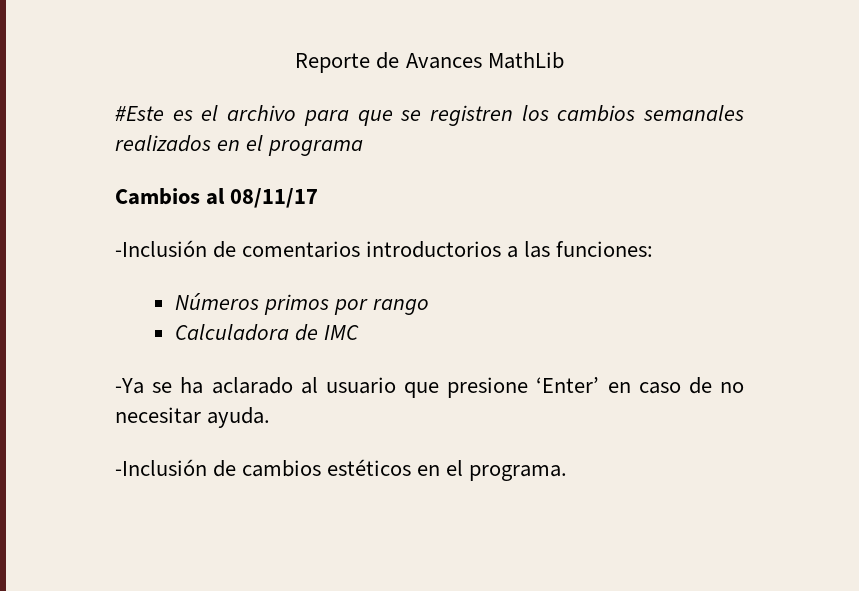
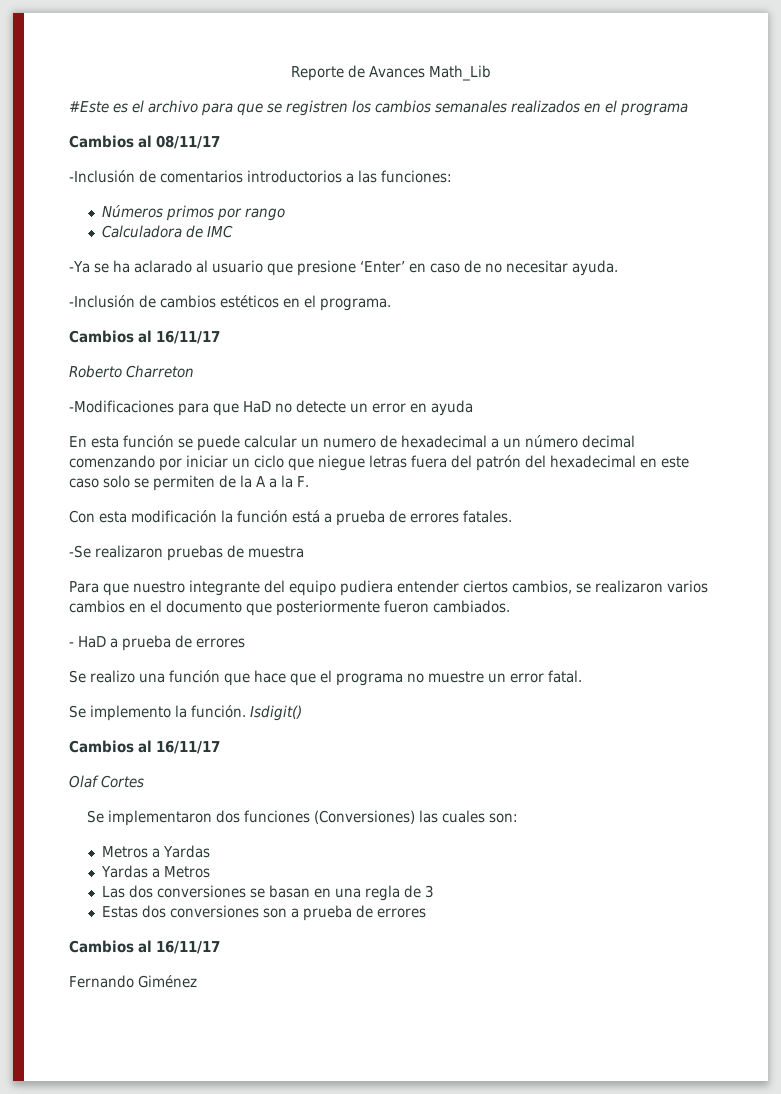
[487,52,564,69] MathLib -> [428,65,491,81] Math_Lib
(568, 473) none -> [69,330,220,344] [69,365,194,378] [69,400,473,416] [69,435,635,451] [69,455,689,471] [69,475,309,491] [69,510,512,526] [69,545,304,561] [69,580,708,596] [69,600,510,616] [69,635,245,651] [69,670,582,686] [69,705,302,721] [69,740,220,754] [69,775,144,788] [86,810,518,826] [102,845,211,858] [101,865,211,878] [102,885,435,901] [102,905,427,921] [69,940,220,954] [69,975,197,988] // Cambios al 16/11/17 // Roberto Charreton // -Modificaciones para que HaD no detecte un error en ayuda // En esta función se puede calcular un numero de hexadecimal a un número decimal comenzando por iniciar un ciclo que niegue letras fuera del patrón del hexadecimal en este caso solo se permiten de la A a la F. // Con esta modificación la función está a prueba de errores fatales. // -Se realizaron pruebas de muestra // Para que nuestro integrante del equipo pudiera entender ciertos cambios, se realizaron varios cambios en el documento que posteriormente fueron cambiados. // - HaD a prueba de errores // Se realizo una función que hace que el programa no muestre un error fatal. // Se implemento la función. Isdigit() // Cambios al 16/11/17 // Olaf Cortes // Se implementaron dos funciones (Conversiones) las cuales son: // Metros a Yardas // Yardas a Metros // Las dos conversiones se basan en una regla de 3 // Estas dos conversiones son a prueba de errores // Cambios al 16/11/17 // Fernando Giménez

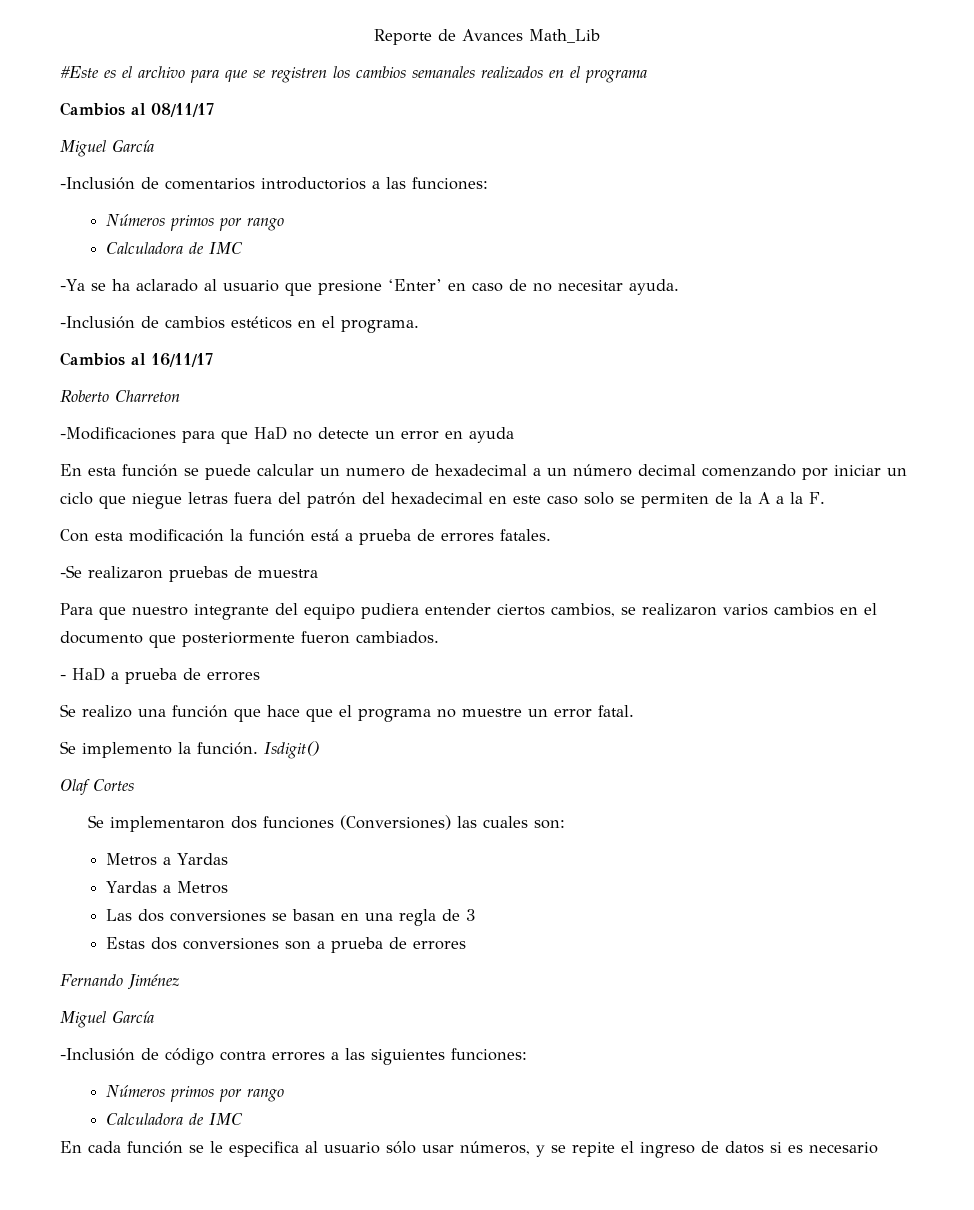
(220, 142) none -> [60,139,154,157] // Miguel García
[69,740,220,754] // Cambios al 16/11/17 -> (319, 750) none
[69,940,220,954] [69,975,197,988] Cambios al 16/11/17 // Fernando Giménez -> [60,974,179,990] [60,1010,154,1028] [60,1048,527,1065] [106,1085,285,1102] [106,1113,244,1125] [60,1141,878,1158] Fernando Jiménez // Miguel García // -Inclusión de código contra errores a las siguientes funciones: // Números primos por rango // Calculadora de IMC // En cada función se le especifica al usuario sólo usar números, y se repite el ingreso de datos si es necesario

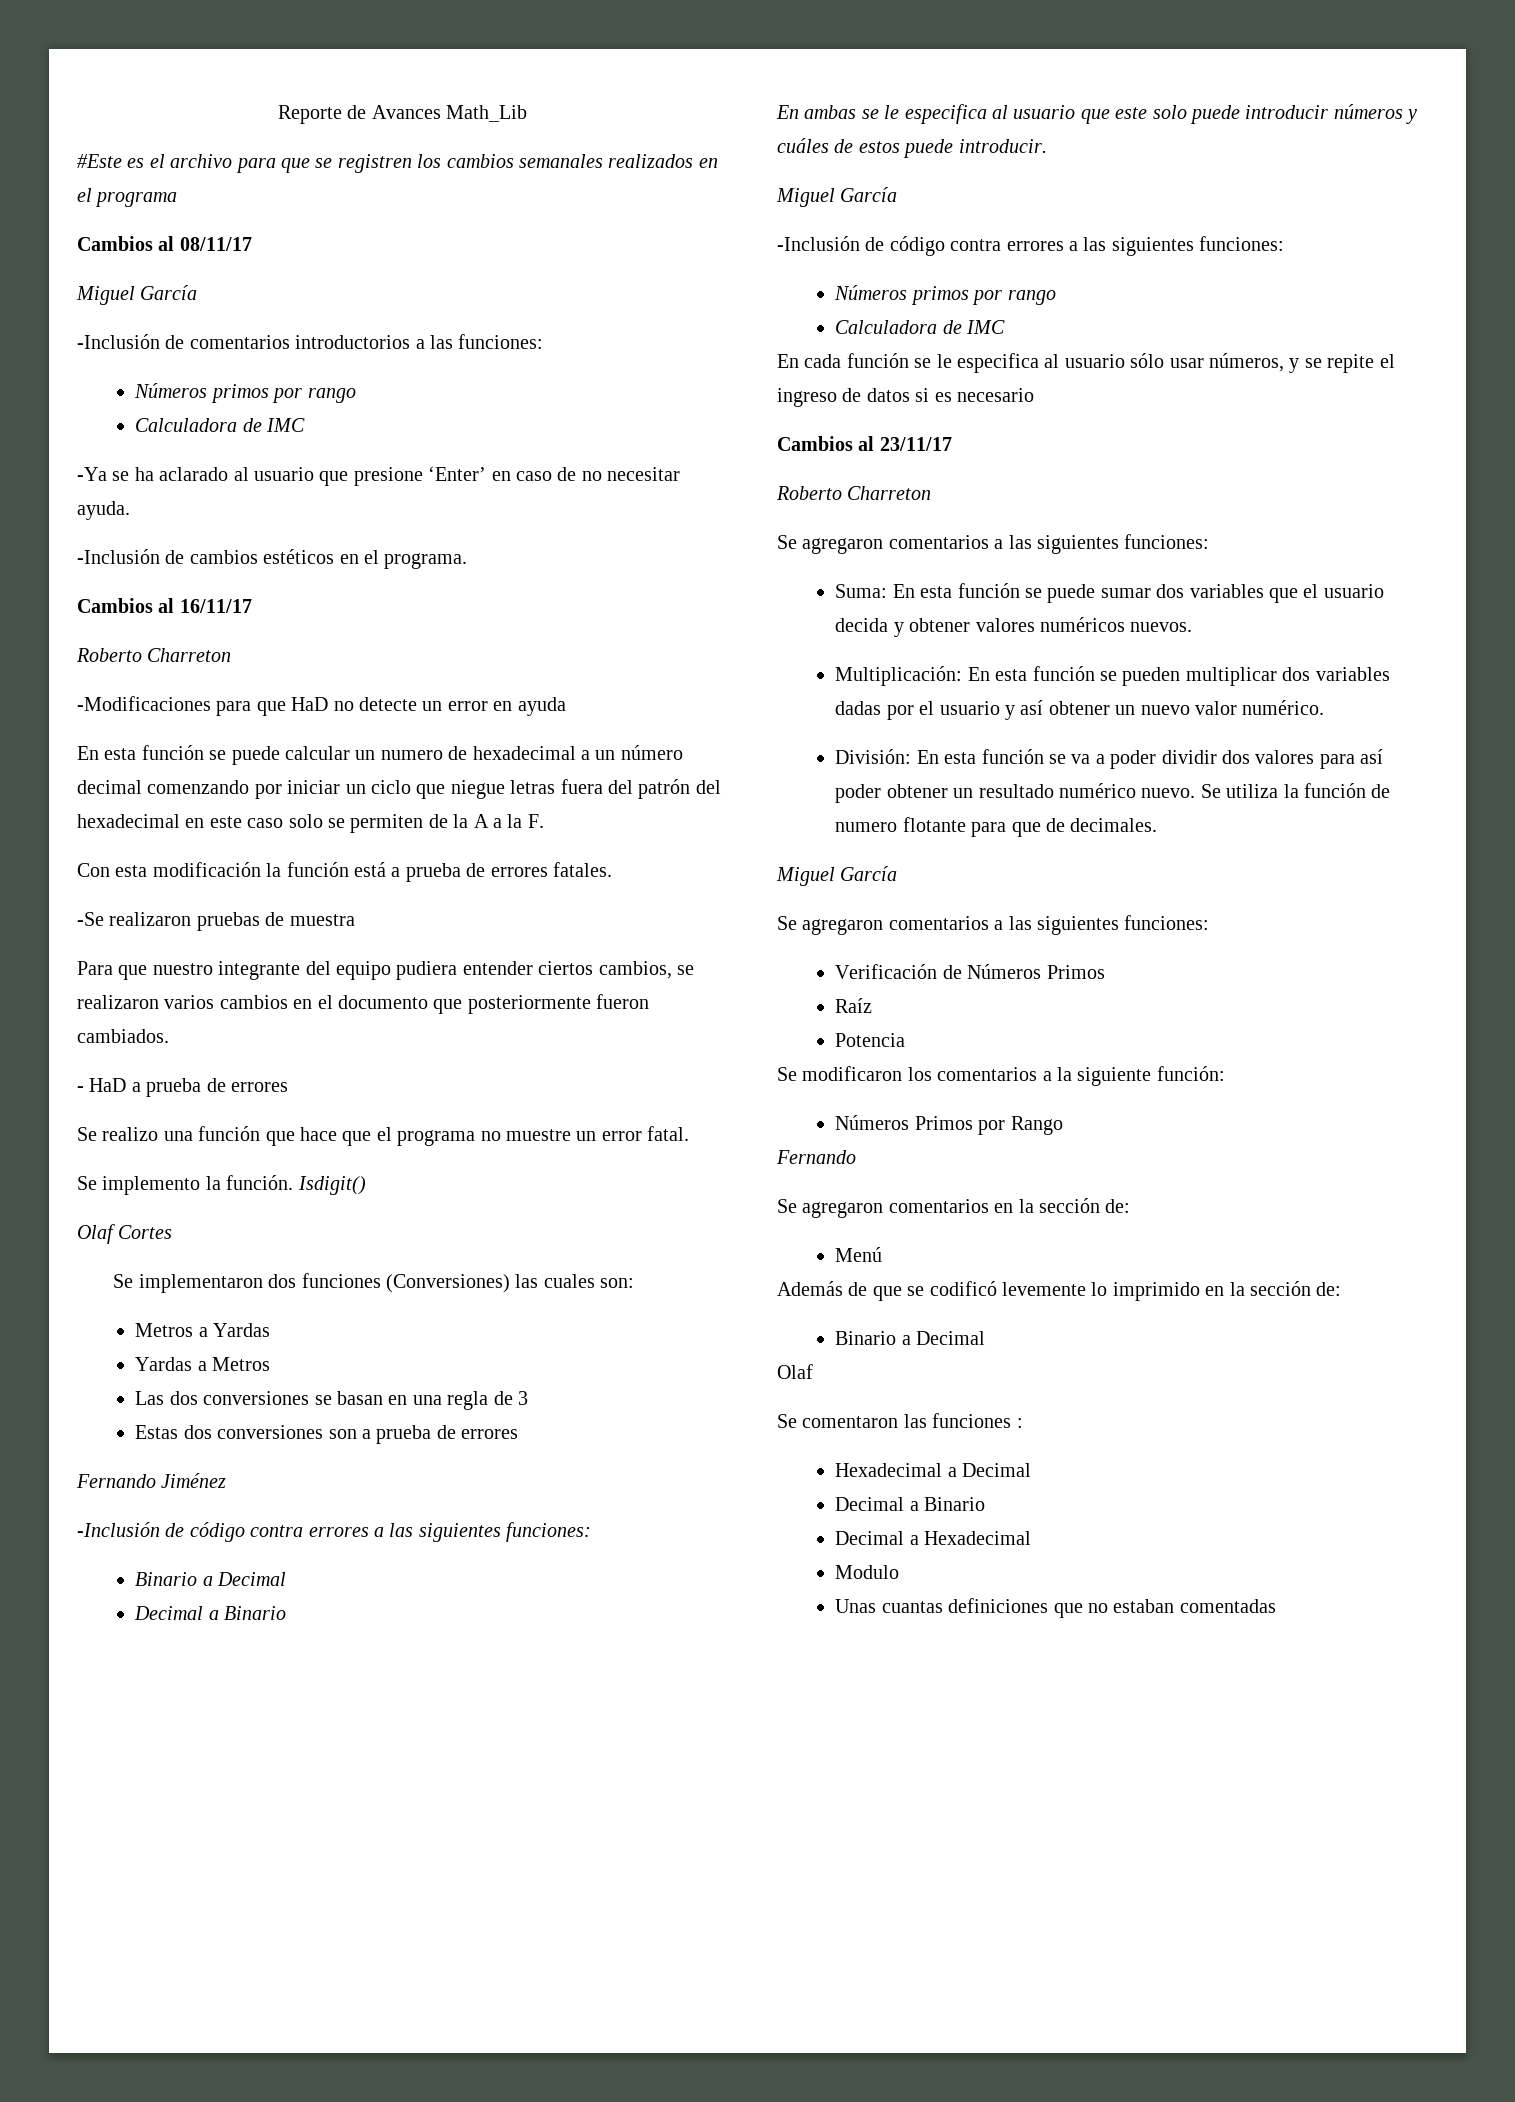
(179, 982) none -> [77,1522,592,1542] [135,1572,287,1586] [134,1606,287,1620] [776,104,1418,124] [777,138,1047,158] // -Inclusión de código contra errores a las siguientes funciones: // Binario a Decimal // Decimal a Binario // En ambas se le especifica al usuario que este solo puede introducir números y cuáles de estos puede introducir.
(878, 1148) none -> [777,436,952,451] [776,486,932,500] [777,534,1210,554] [835,583,1384,603] [835,617,1193,637] [835,666,1390,686] [835,700,1325,720] [835,749,1384,769] [835,783,1391,803] [835,817,1158,837] [776,866,898,886] [777,915,1210,935] [835,964,1105,979] [835,998,873,1013] [835,1033,906,1047] [777,1066,1225,1086] [835,1115,1063,1135] [776,1150,856,1164] [777,1198,1131,1218] [835,1247,883,1262] [777,1281,1342,1301] [835,1331,986,1345] [777,1364,813,1379] [777,1413,1023,1428] [835,1463,1032,1477] [835,1497,986,1511] [835,1531,1032,1545] [835,1565,900,1579] [835,1598,1276,1618] // Cambios al 23/11/17 // Roberto Charreton // Se agregaron comentarios a las siguientes funciones: // Suma: En esta función se puede sumar dos variables que el usuario decida y obtener valores numéricos nuevos. // Multiplicación: En esta función se pueden multiplicar dos variables dadas por el usuario y así obtener un nuevo valor numérico. // División: En esta función se va a poder dividir dos valores para así poder obtener un resultado numérico nuevo. Se utiliza la función de numero flotante para que de decimales. // Miguel García // Se agregaron comentarios a las siguientes funciones: // Verificación de Números Primos // Raíz // Potencia // Se modificaron los comentarios a la siguiente función: // Números Primos por Rango // Fernando // Se agregaron comentarios en la sección de: // Menú // Además de que se codificó levemente lo imprimido en la sección de: // Binario a Decimal // Olaf // Se comentaron las funciones : // Hexadecimal a Decimal // Decimal a Binario // Decimal a Hexadecimal // Modulo // Unas cuantas definiciones que no estaban comentadas

